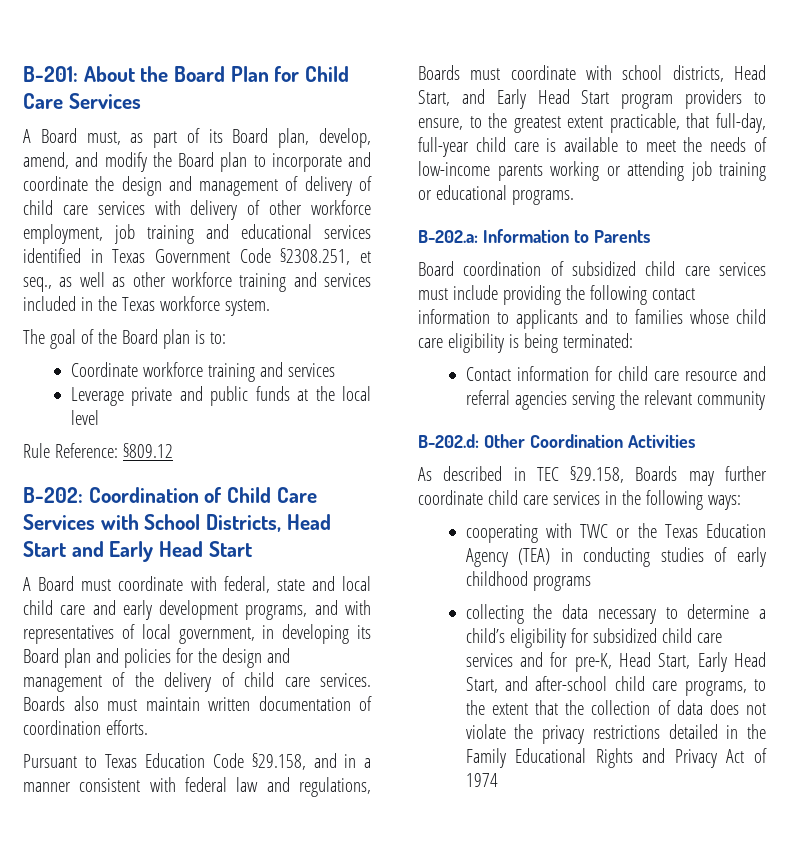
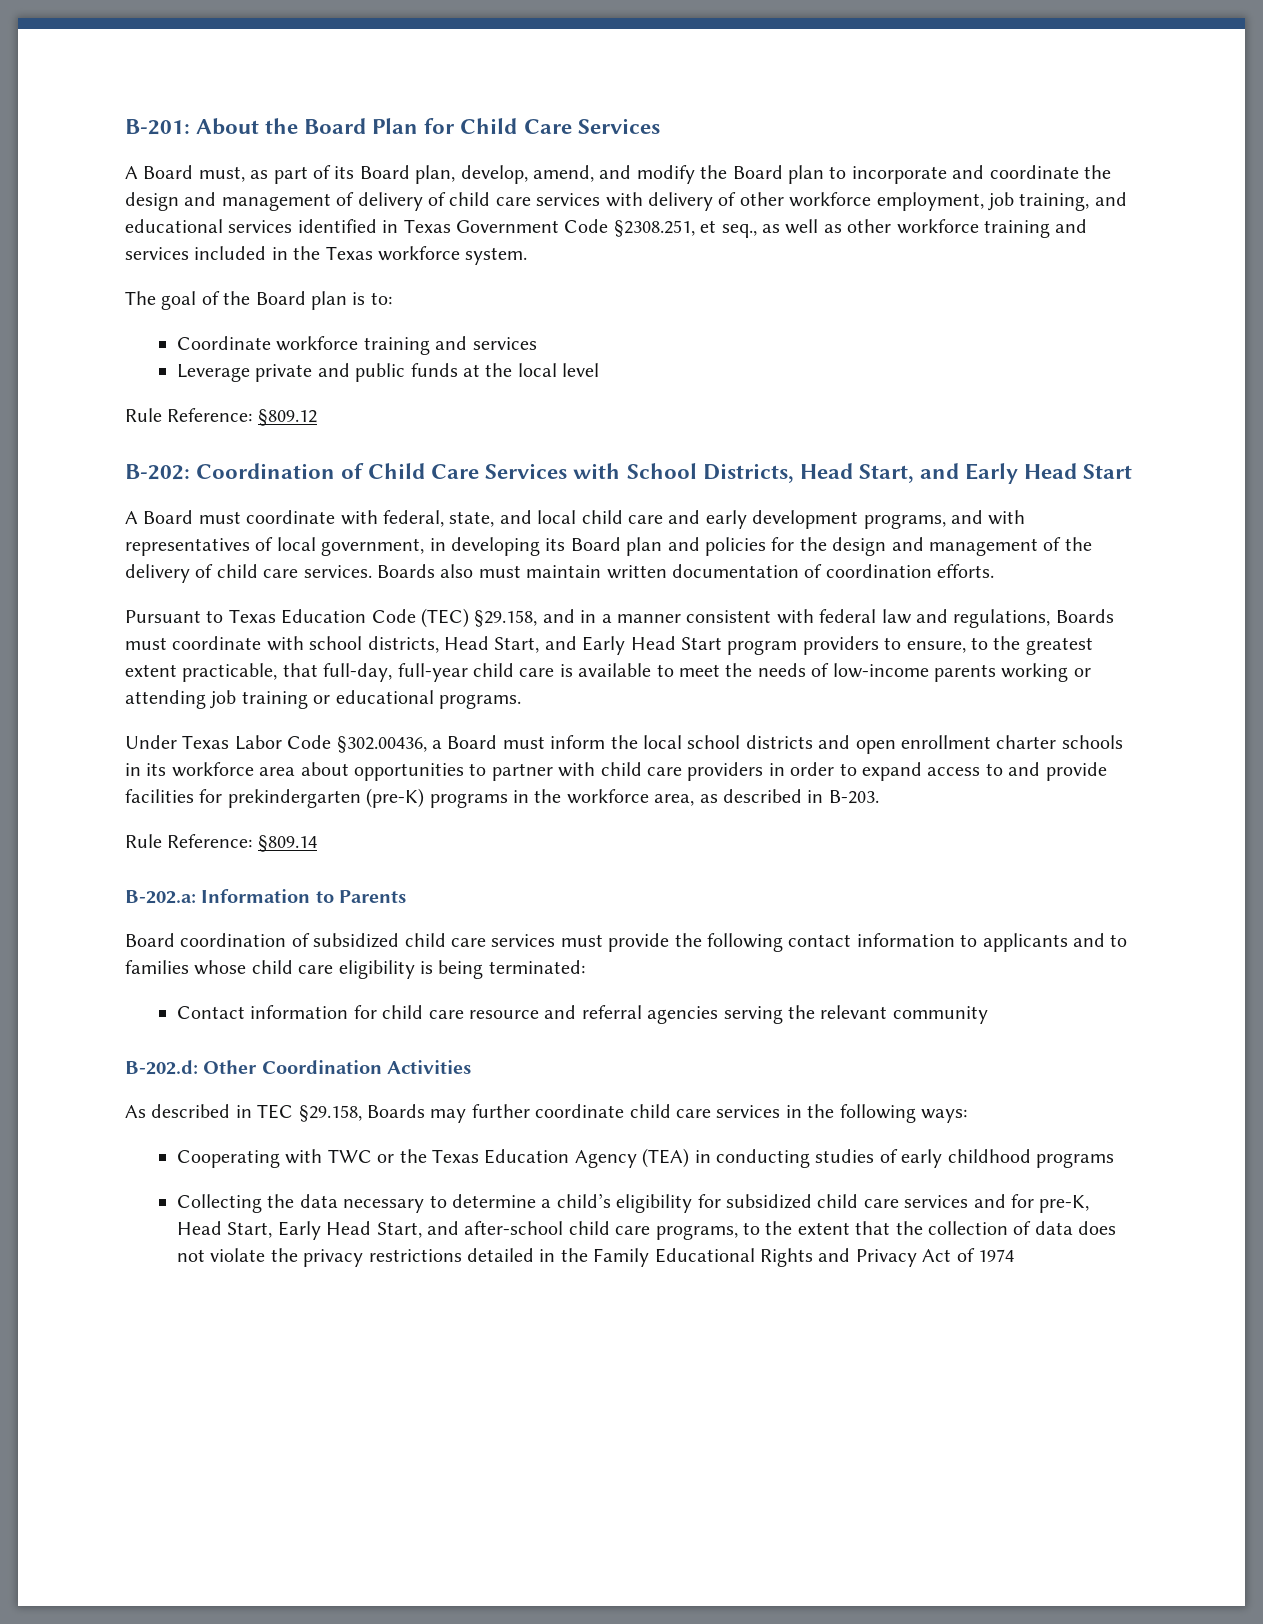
[147,225,194,244] training -> [1019,193,1090,211] training,
[23,541,66,557] Start -> [858,464,914,483] Start,
[276,579,305,591] state -> [449,511,495,527] state,
(244, 760) none -> [421,608,469,628] (TEC)
(574, 197) none -> [125,735,1123,754] [125,762,1107,781] [125,788,879,808] [125,834,317,852] // Under Texas Labor Code §302.00436, a Board must inform the local school districts and open enrollment charter schools in its workforce area about opportunities to partner with child care providers in order to expand access to and provide facilities for prekindergarten (pre-K) programs in the workforce area, as described in B-203. // Rule Reference: §809.14
[452,285,561,305] include providing -> [608,933,670,952] provide
[465,524,538,543] cooperating -> [177,1150,281,1168] Cooperating
[465,604,524,624] collecting -> [177,1194,263,1213] Collecting

